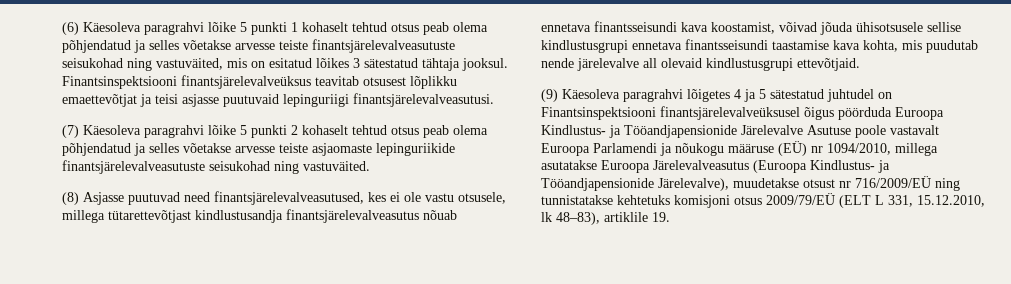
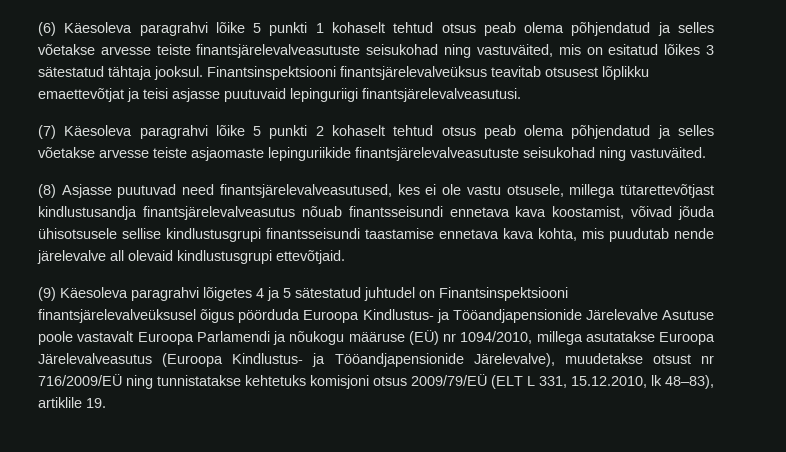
[541,21,677,32] ennetava finantsseisundi -> [348,206,510,217] finantsseisundi ennetava
[632,41,682,50] ennetava -> (261, 235) none
(829, 45) none -> [439,229,499,239] ennetava

